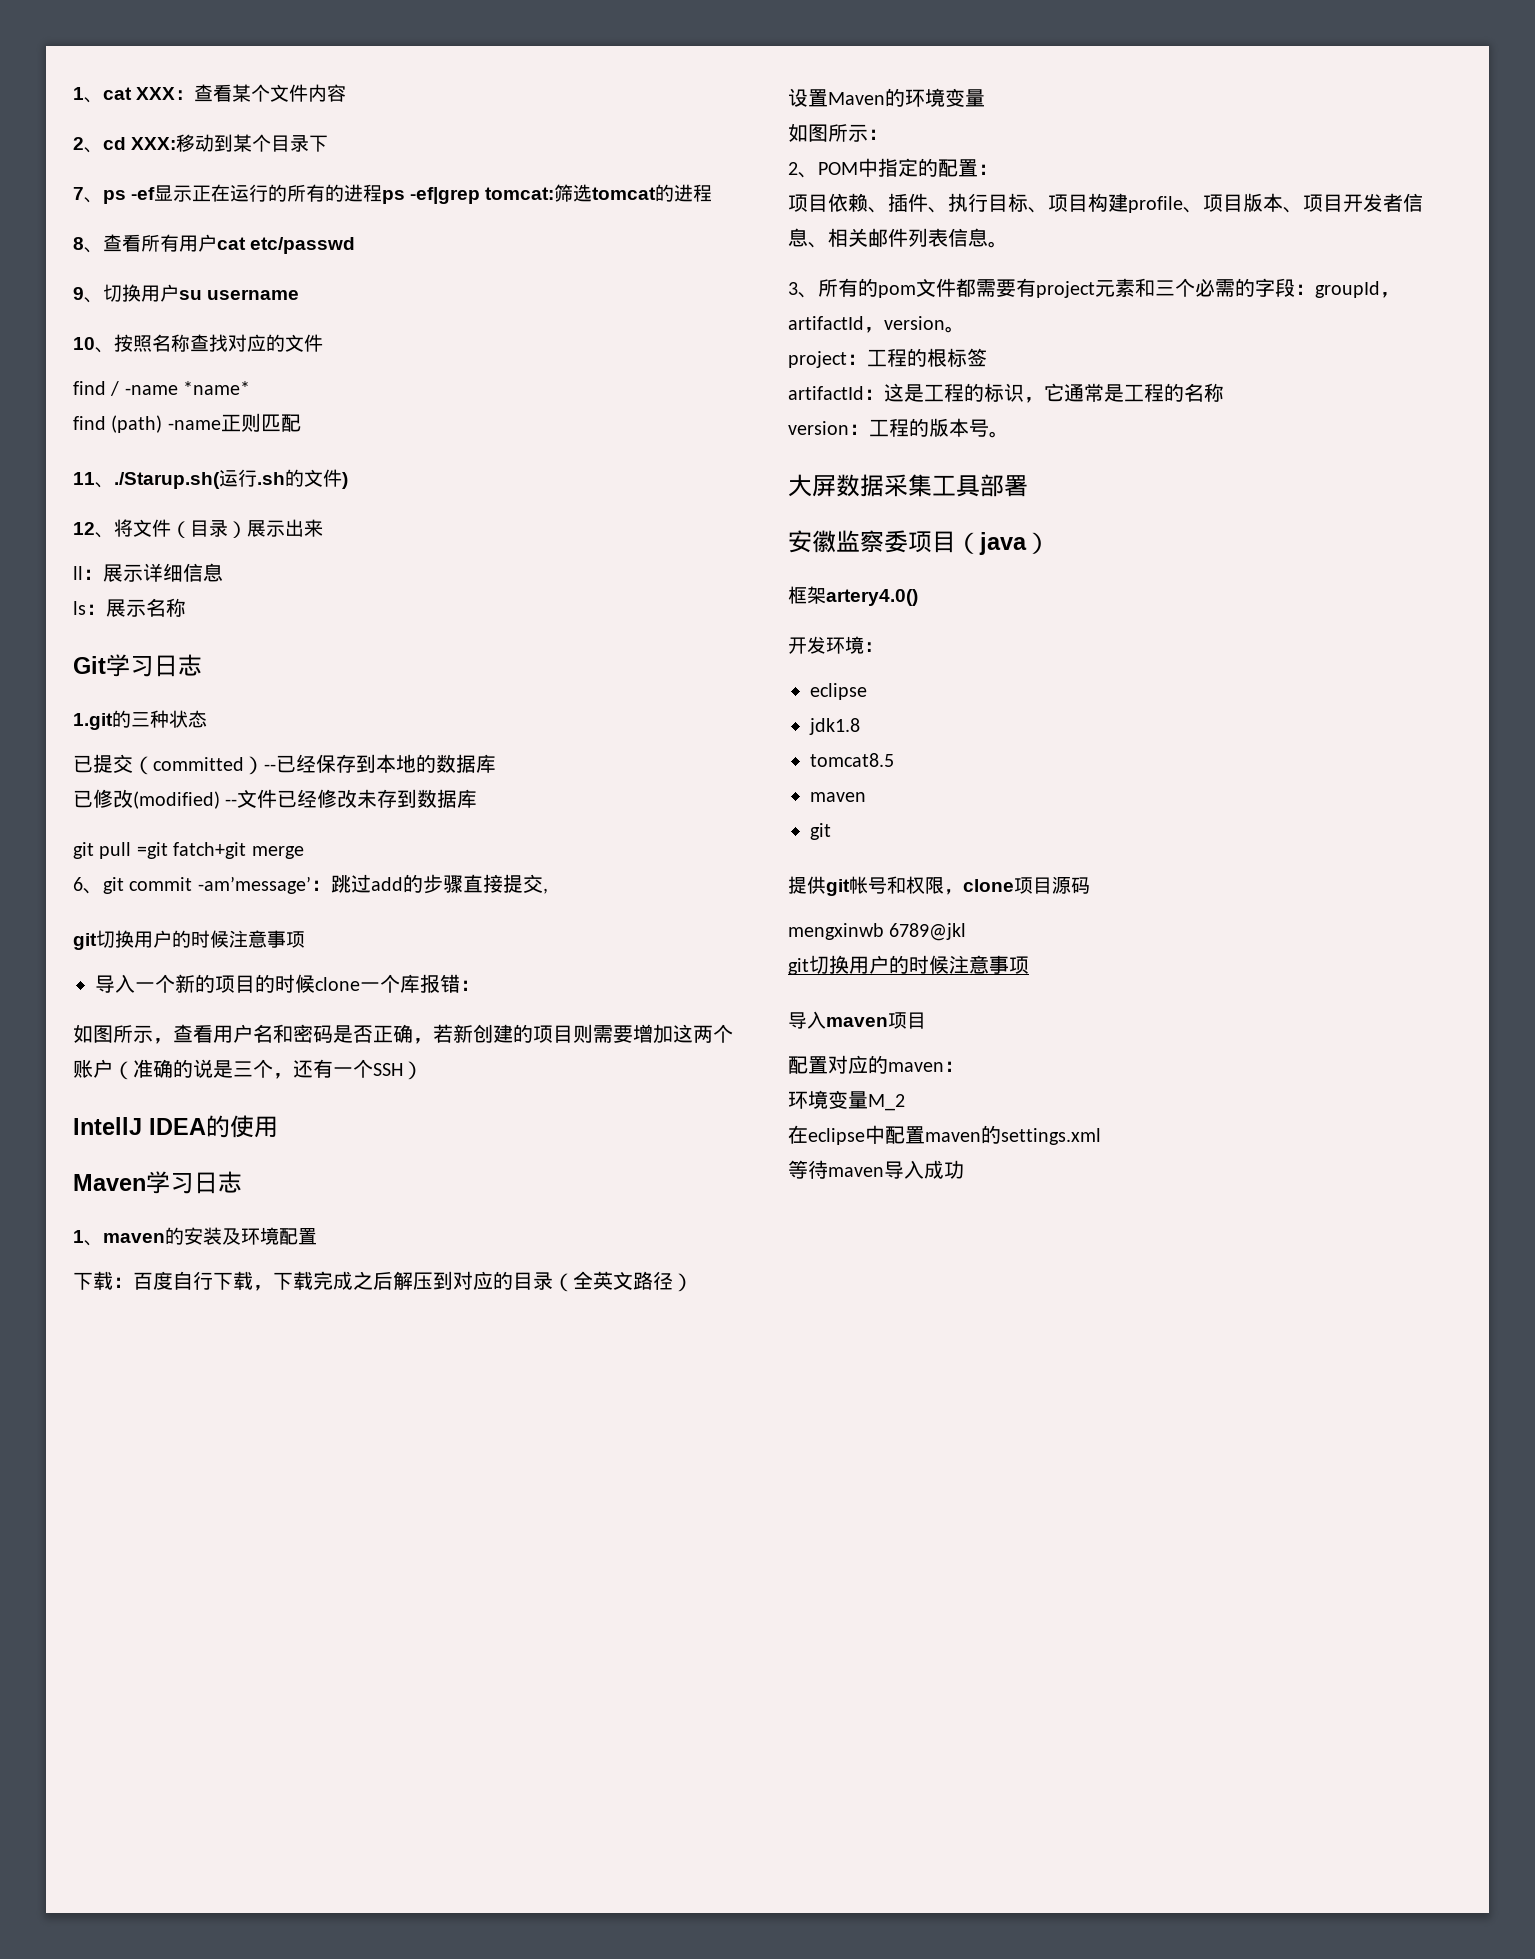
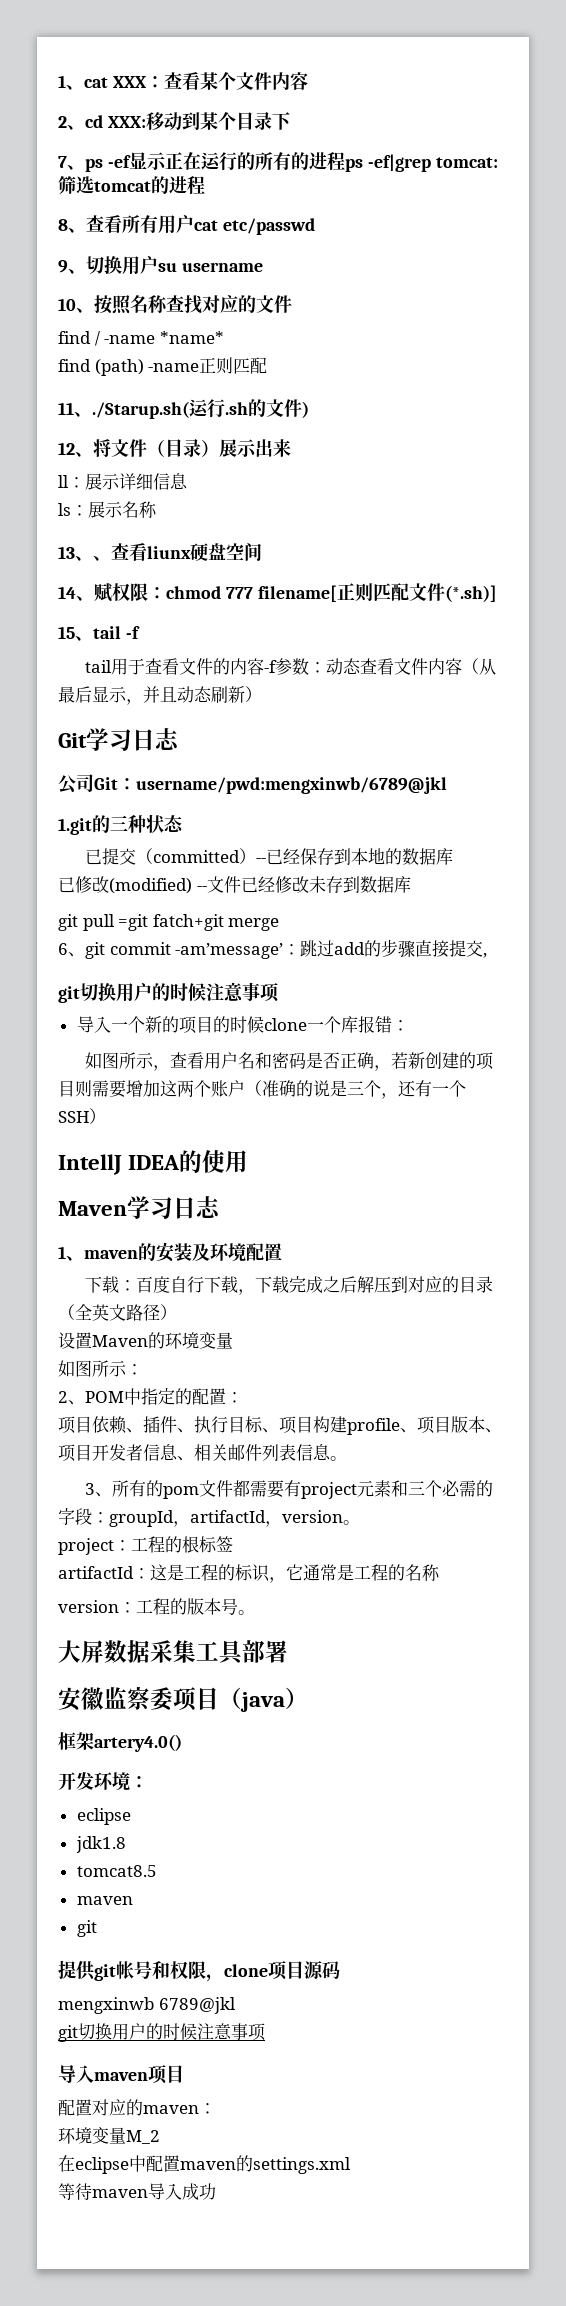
(186, 607) none -> [58,543,262,561] [58,583,497,602] [58,626,140,641] [85,658,497,675] [58,686,262,705] // 13、、查看liunx硬盘空间 // 14、赋权限：chmod 777 filename[正则匹配文件(*.sh)] // 15、tail -f // tail用于查看文件的内容-f参数：动态查看文件内容（从最后显示，并且动态刷新）
(202, 665) none -> [58,774,447,794] // 公司Git：username/pwd:mengxinwb/6789@jkl

